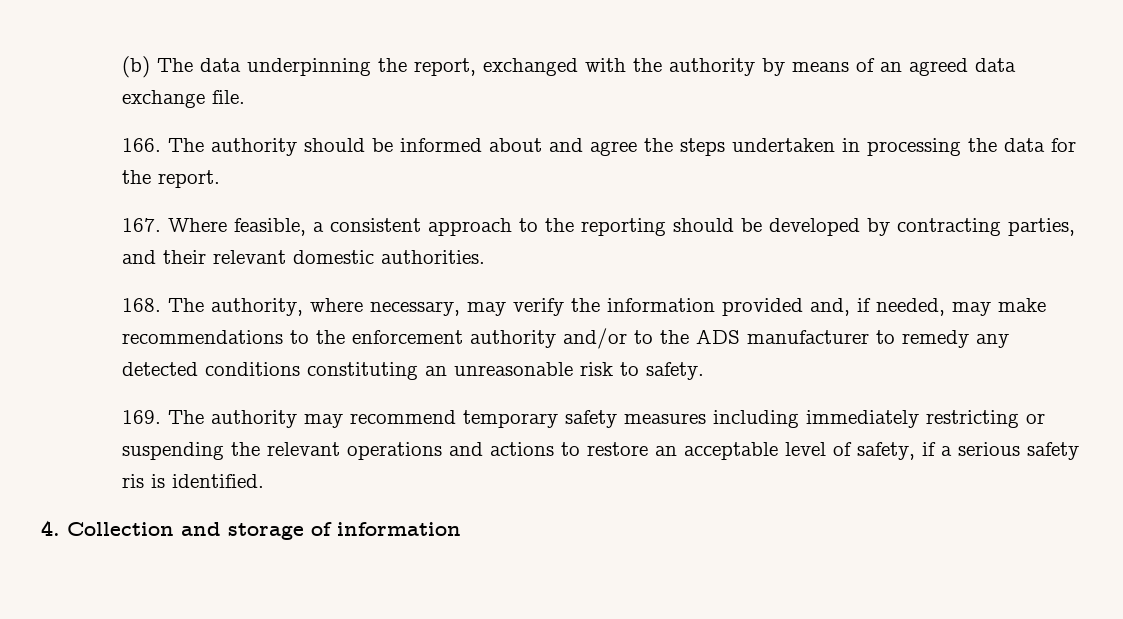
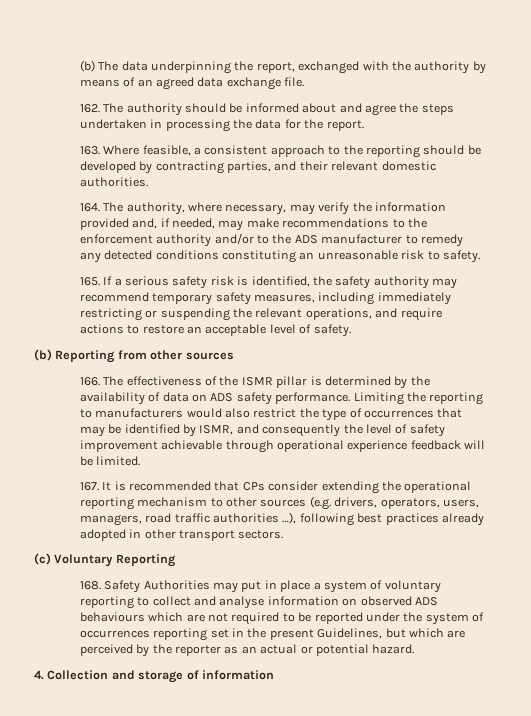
[122,138,162,152] 166. -> [79,104,100,113] 162.
[122,218,162,232] 167. -> [79,146,100,155] 163.
[122,298,162,312] 168. -> [79,203,100,212] 164.
[122,410,205,424] 169. The -> [79,276,371,289] 165. If a serious safety risk is identified, the safety
[624,413,707,424] measures -> [254,294,316,303] measures,
[347,442,484,460] operations and -> [305,308,442,321] operations, and require
[857,442,1080,460] [122,474,265,488] safety, if a serious safety ris is identified. -> [313,324,351,337] [34,349,234,363] [79,376,430,389] [79,392,484,405] [79,408,463,421] [79,424,445,437] [79,440,486,453] [79,456,141,466] [79,481,472,494] [79,496,479,510] [79,512,484,526] [79,529,284,541] [34,553,176,567] [79,580,441,593] [79,596,438,609] [79,612,485,625] [79,628,466,641] [79,644,415,657] safety. // (b) Reporting from other sources // 166. The effectiveness of the ISMR pillar is determined by the availability of data on ADS safety performance. Limiting the reporting to manufacturers would also restrict the type of occurrences that may be identified by ISMR, and consequently the level of safety improvement achievable through operational experience feedback will be limited. // 167. It is recommended that CPs consider extending the operational reporting mechanism to other sources (e.g. drivers, operators, users, managers, road traffic authorities …), following best practices already adopted in other transport sectors. // (c) Voluntary Reporting // 168. Safety Authorities may put in place a system of voluntary reporting to collect and analyse information on observed ADS behaviours which are not required to be reported under the system of occurrences reporting set in the present Guidelines, but which are perceived by the reporter as an actual or potential hazard.

